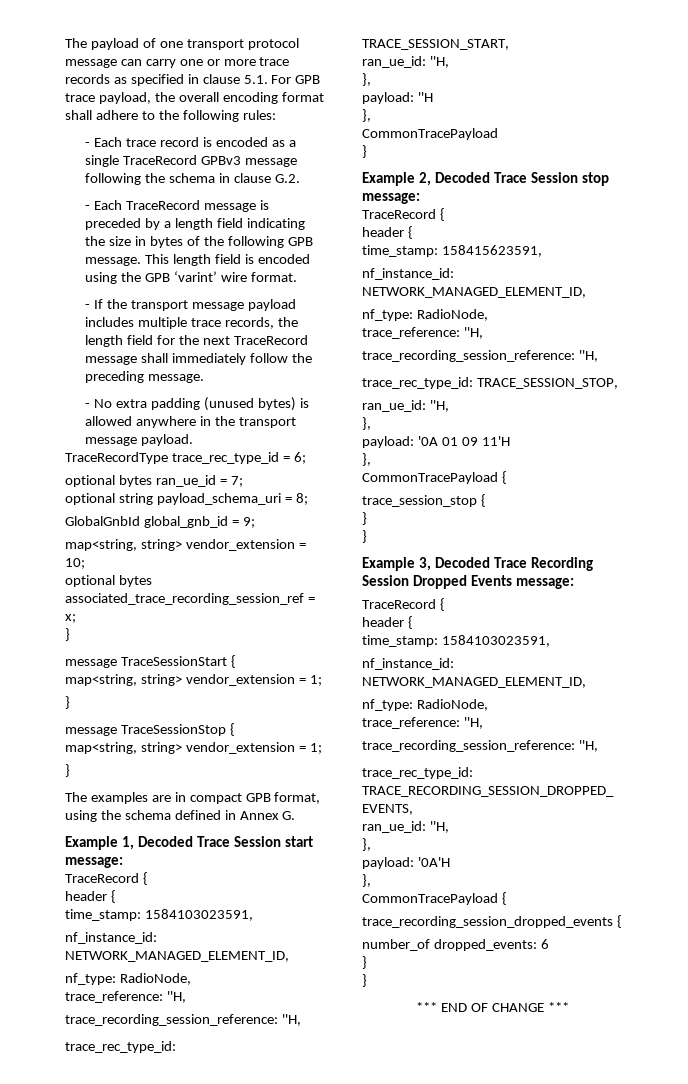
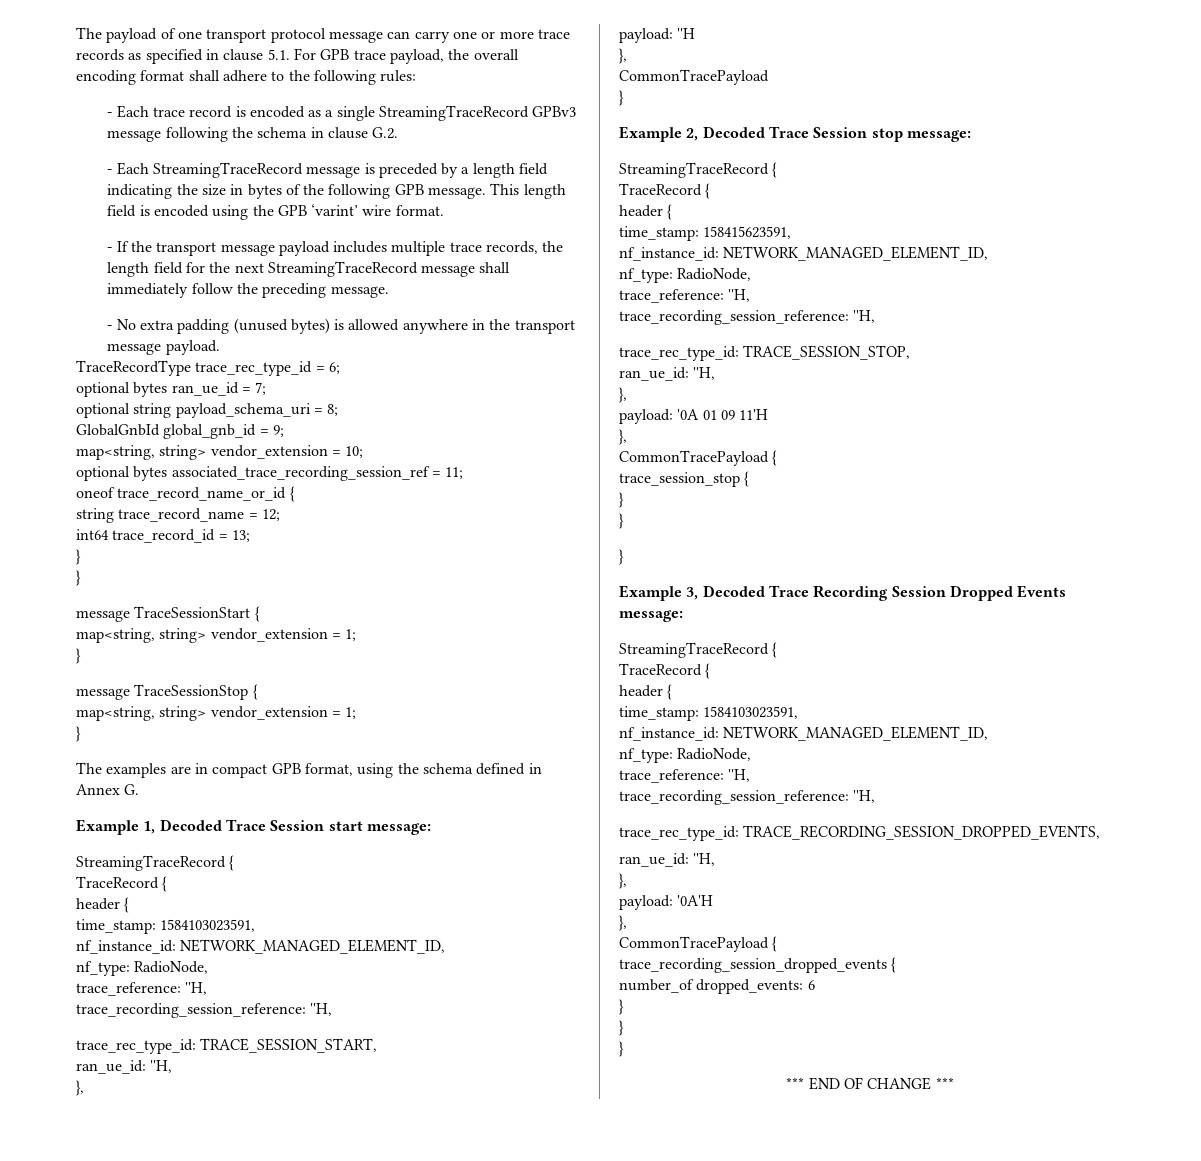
[123,155,198,165] TraceRecord -> [379,105,530,121] StreamingTraceRecord
[126,200,201,210] TraceRecord -> [152,162,303,178] StreamingTraceRecord
[233,335,308,345] TraceRecord -> [267,261,418,277] StreamingTraceRecord
[65,614,76,623] x; -> [445,467,464,479] [76,486,295,502] [76,508,280,523] [76,529,250,543] [76,549,81,565] 11; // oneof trace_record_name_or_id { // string trace_record_name = 12; // int64 trace_record_id = 13; // }
(123, 862) none -> [76,855,235,871] // StreamingTraceRecord {
(420, 198) none -> [619,162,778,178] // StreamingTraceRecord {
(367, 536) none -> [619,549,624,565] // }
(574, 583) none -> [619,642,778,658] // StreamingTraceRecord {
(367, 980) none -> [619,1041,624,1057] // }

